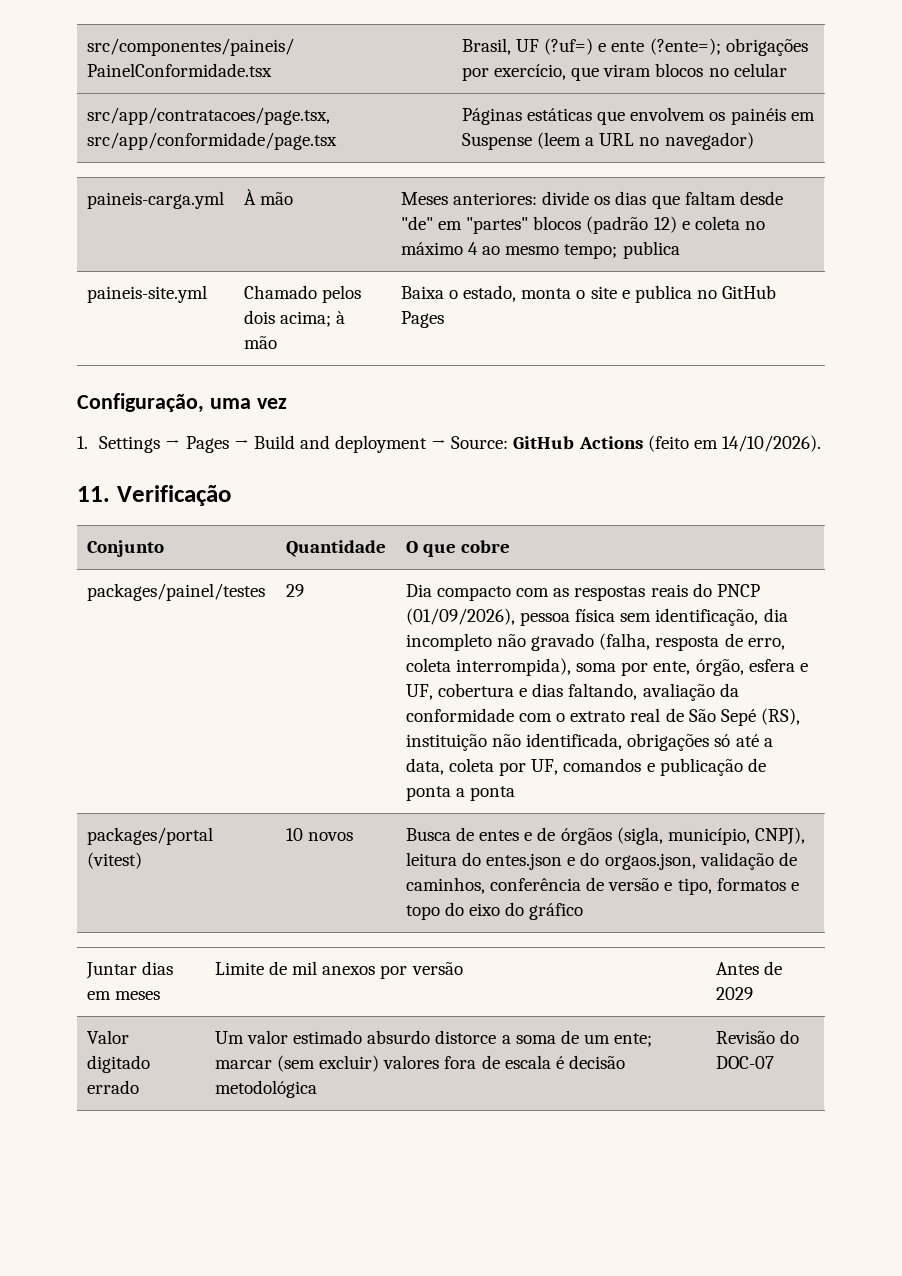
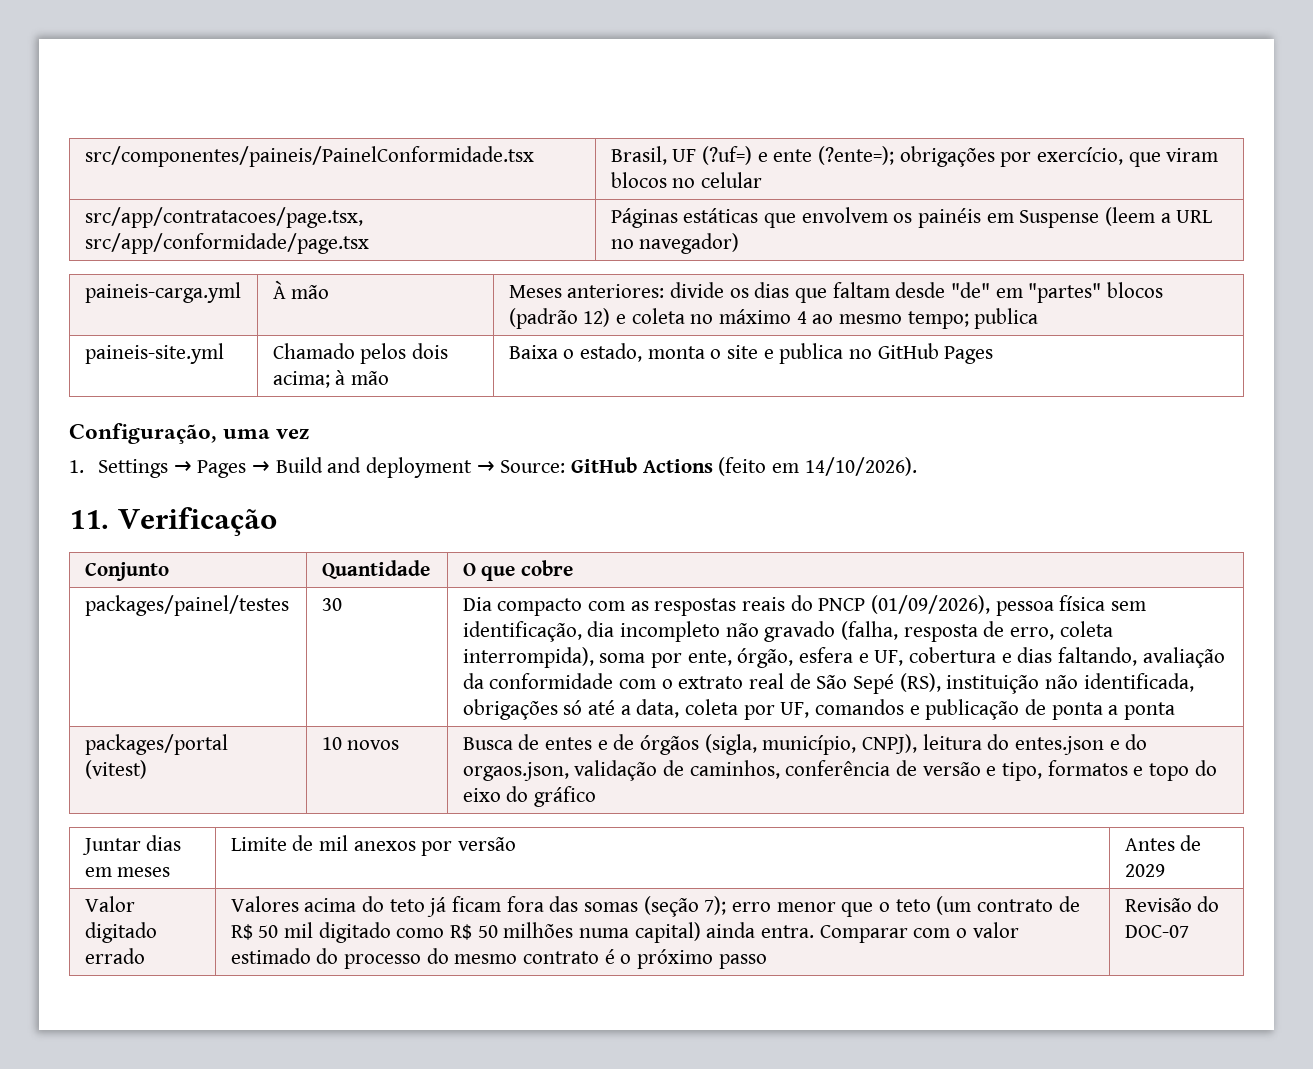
[285,584,304,597] 29 -> [321,598,342,611] 30
[214,1030,653,1047] [214,1055,625,1072] [214,1080,317,1098] Um valor estimado absurdo distorce a soma de um ente; marcar (sem excluir) valores fora de escala é decisão metodológica -> [230,896,1080,917] [230,922,1019,943] [230,948,767,969] Valores acima do teto já ficam fora das somas (seção 7); erro menor que o teto (um contrato de R$ 50 mil digitado como R$ 50 milhões numa capital) ainda entra. Comparar com o valor estimado do processo do mesmo contrato é o próximo passo

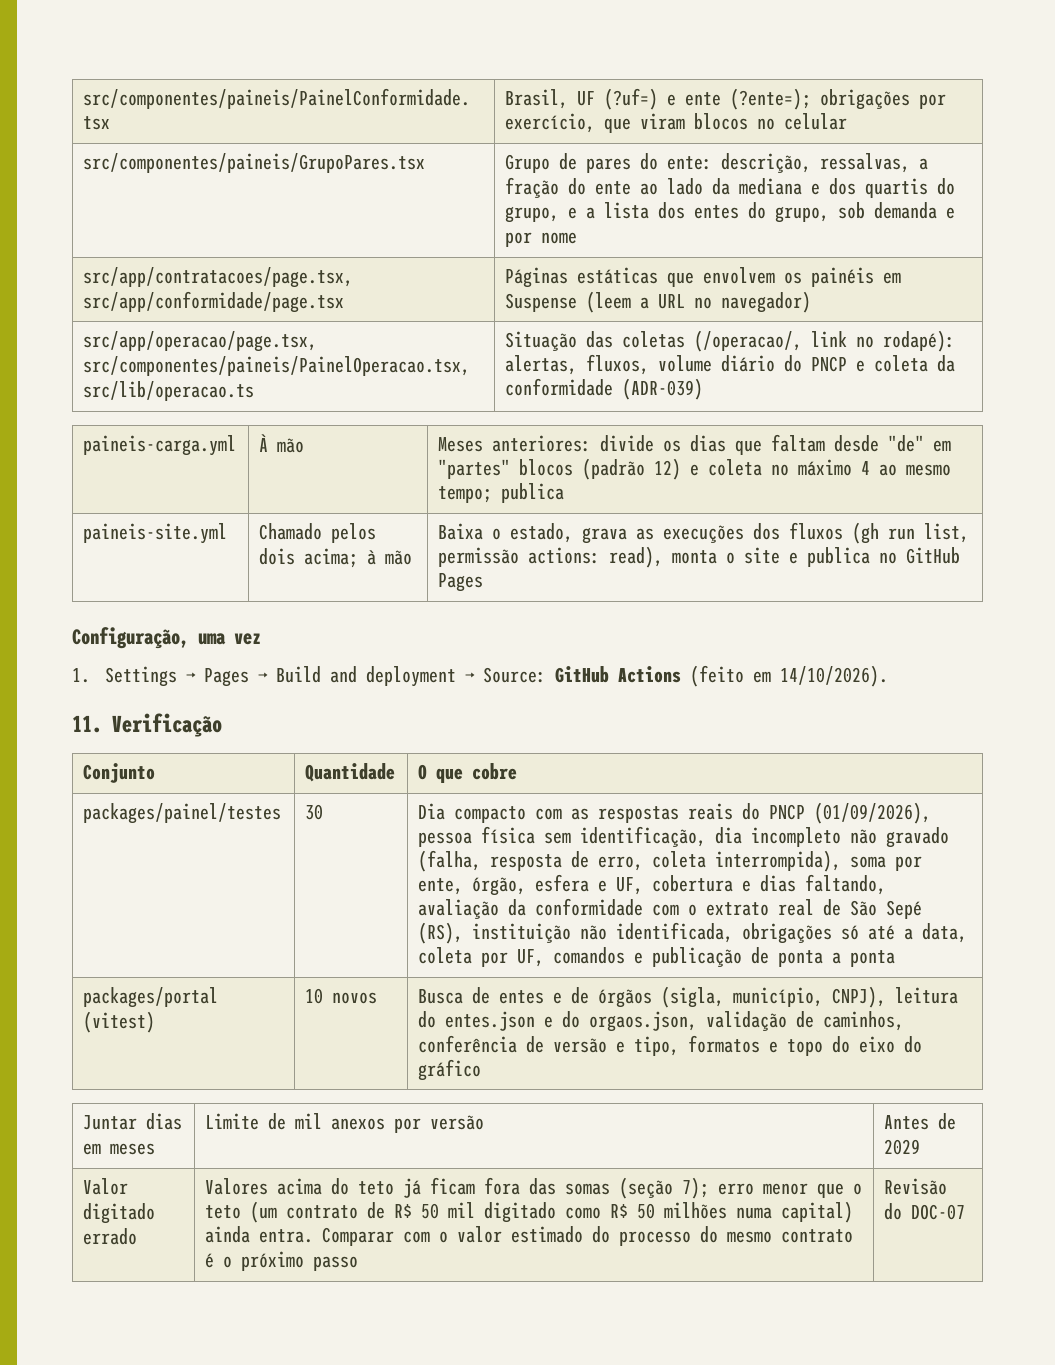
(763, 180) none -> [83,153,426,173] [505,153,929,173] [505,177,956,198] [505,202,956,223] [505,232,578,247] // src/componentes/paineis/GrupoPares.tsx | Grupo de pares do ente: descrição, ressalvas, a fração do ente ao lado da mediana e dos quartis do grupo, e a lista dos entes do grupo, sob demanda e por nome
(740, 243) none -> [83,331,318,352] [83,356,471,376] [83,381,255,401] [505,330,956,352] [505,354,956,375] [505,378,704,400] // src/app/operacao/page.tsx, src/componentes/paineis/PainelOperacao.tsx, src/lib/operacao.ts | Situação das coletas (/operacao/, link no rodapé): alertas, fluxos, volume diário do PNCP e coleta da conformidade (ADR-039)
(643, 352) none -> [582,522,970,544] [438,546,664,568] grava as execuções dos fluxos (gh run list, permissão actions: read),

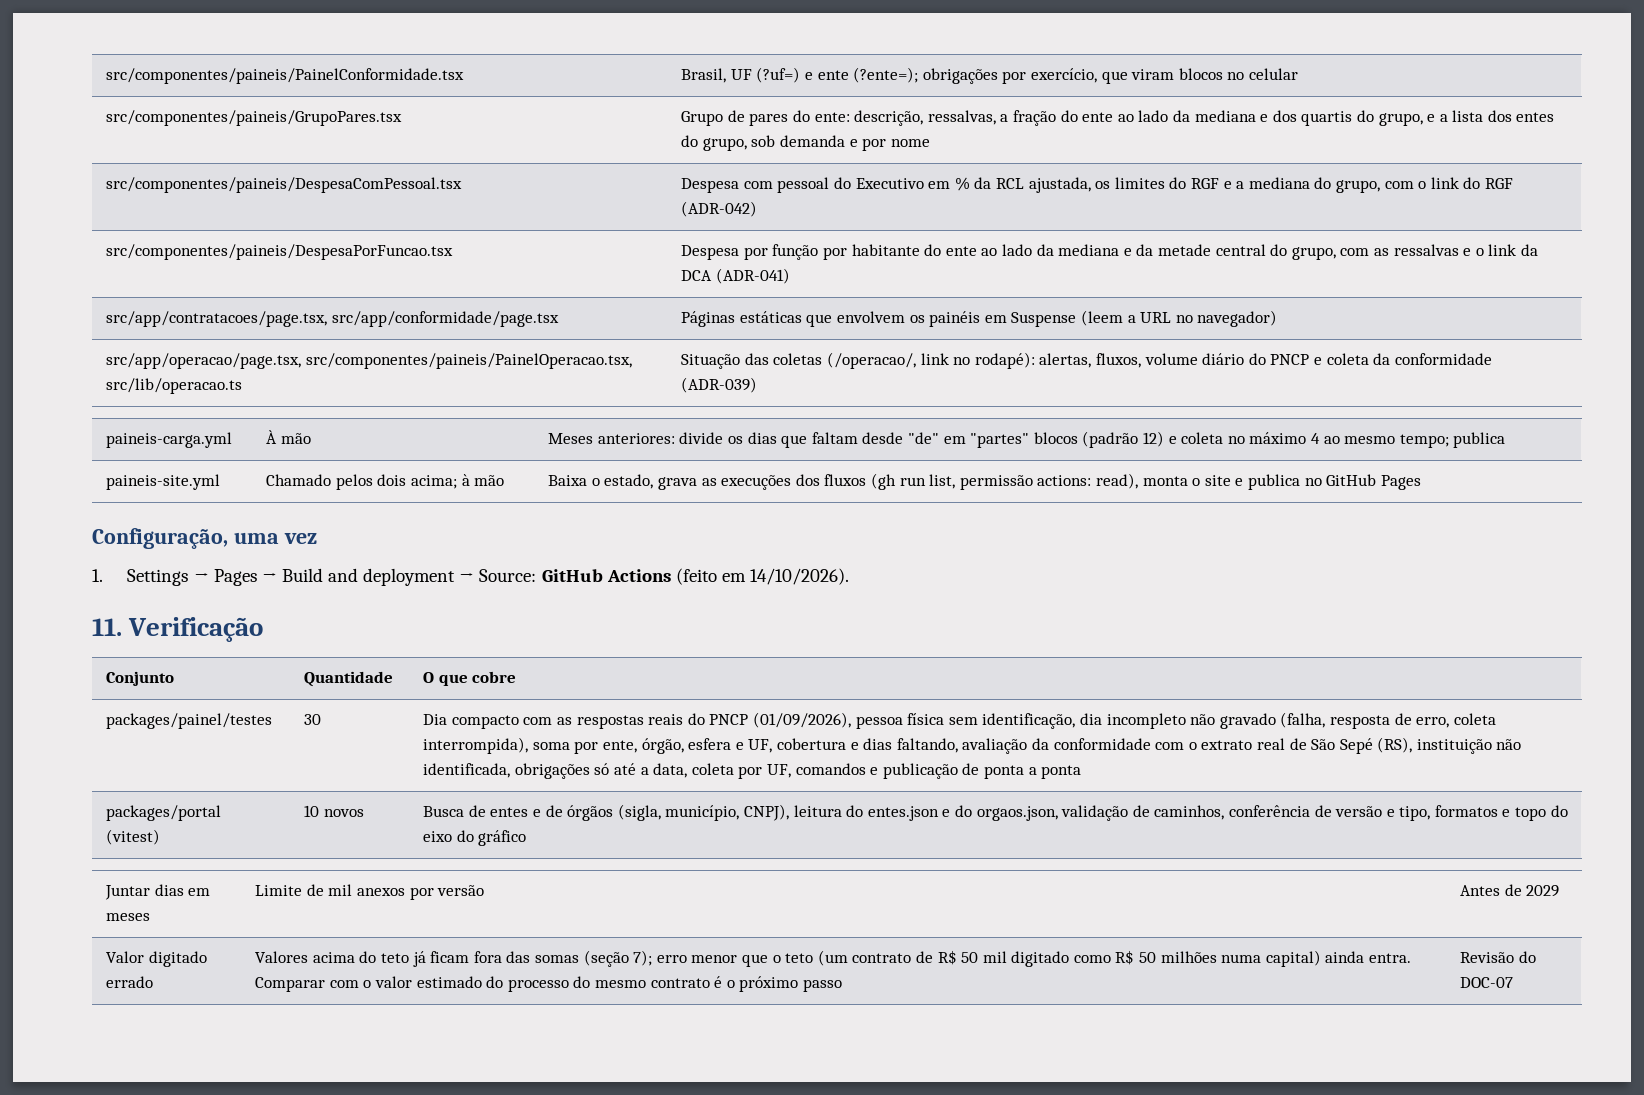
(578, 238) none -> [106,177,463,193] [681,177,1513,193] [681,201,758,217] [106,244,454,260] [681,244,1538,260] [681,268,790,284] // src/componentes/paineis/DespesaComPessoal.tsx | Despesa com pessoal do Executivo em % da RCL ajustada, os limites do RGF e a mediana do grupo, com o link do RGF (ADR-042) // src/componentes/paineis/DespesaPorFuncao.tsx | Despesa por função por habitante do ente ao lado da mediana e da metade central do grupo, com as ressalvas e o link da DCA (ADR-041)

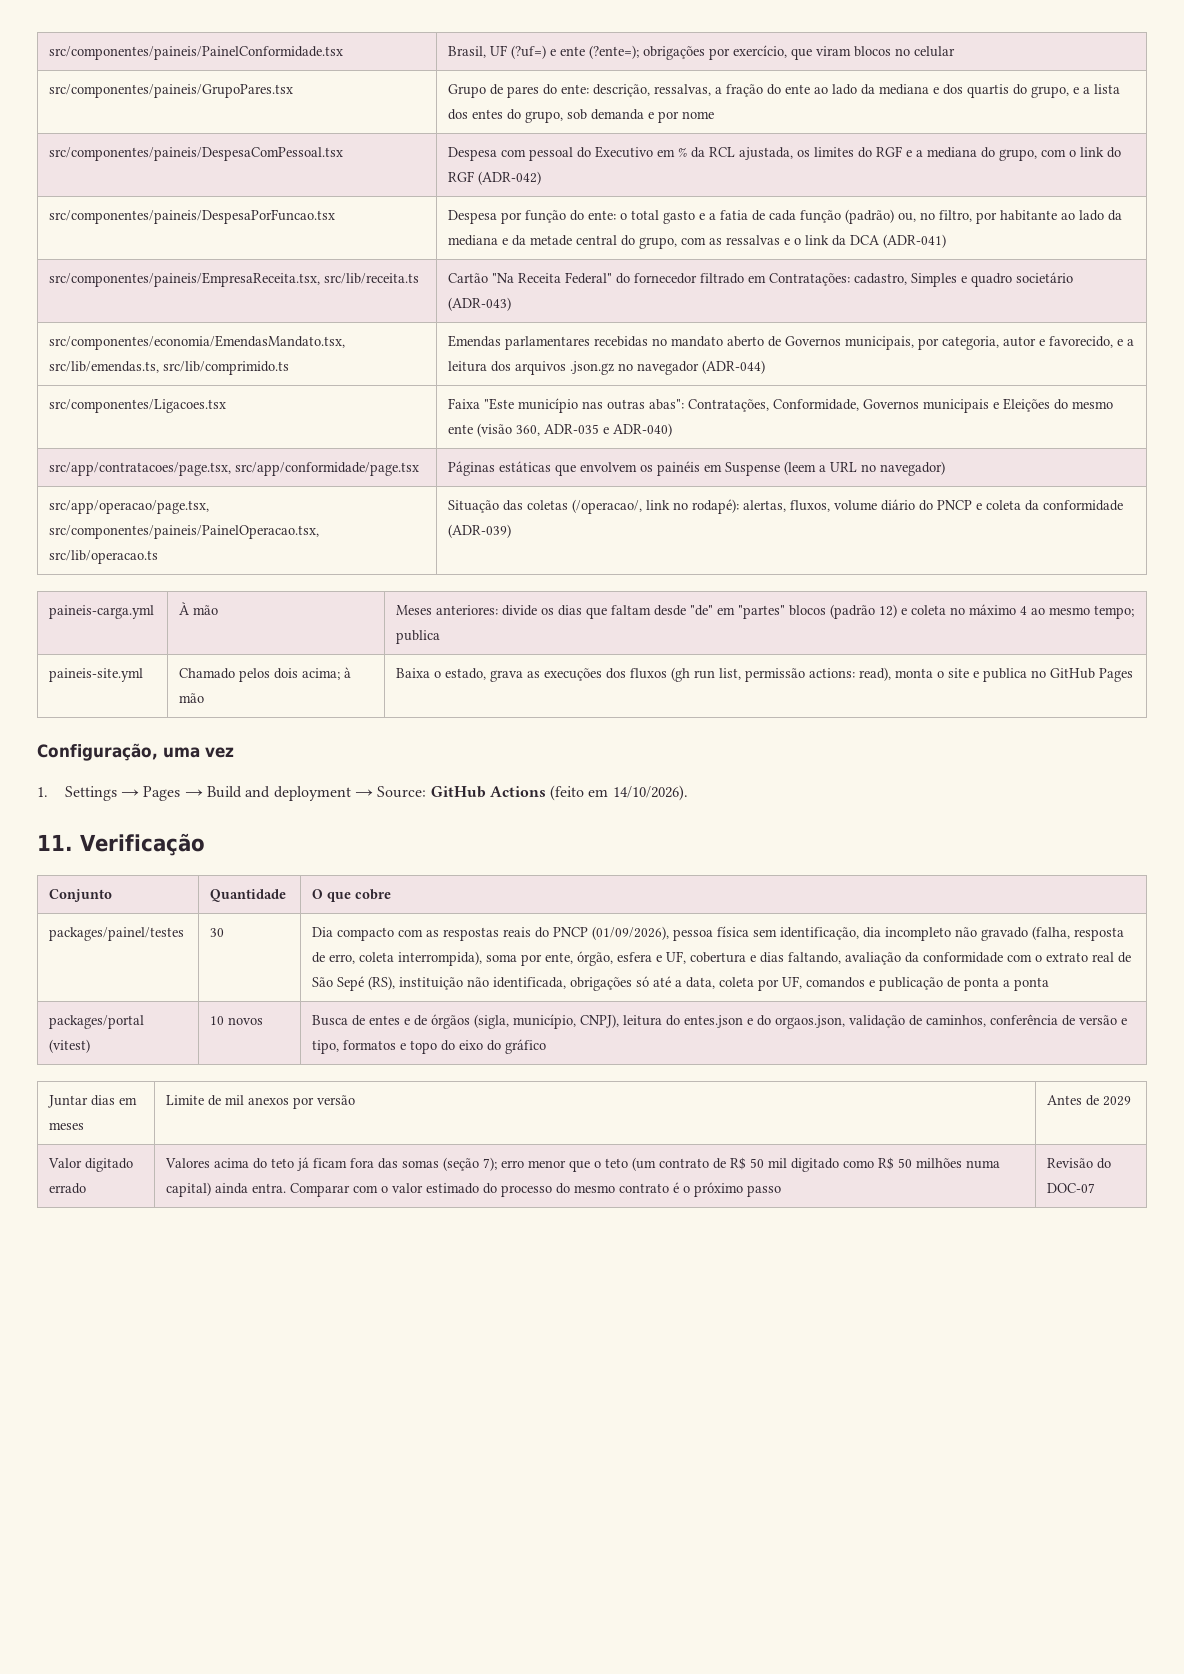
[823,244,977,260] por habitante do ente -> [570,209,1058,224] do ente: o total gasto e a fatia de cada função (padrão) ou, no filtro, por habitante
(790, 276) none -> [49,272,420,287] [448,272,1074,287] [448,297,512,311] [49,335,346,350] [49,361,290,375] [448,335,1135,350] [448,360,766,375] [49,399,227,413] [448,398,1114,413] [448,423,673,437] // src/componentes/paineis/EmpresaReceita.tsx, src/lib/receita.ts | Cartão "Na Receita Federal" do fornecedor filtrado em Contratações: cadastro, Simples e quadro societário (ADR-043) // src/componentes/economia/EmendasMandato.tsx, src/lib/emendas.ts, src/lib/comprimido.ts | Emendas parlamentares recebidas no mandato aberto de Governos municipais, por categoria, autor e favorecido, e a leitura dos arquivos .json.gz no navegador (ADR-044) // src/componentes/Ligacoes.tsx | Faixa "Este município nas outras abas": Contratações, Conformidade, Governos municipais e Eleições do mesmo ente (visão 360, ADR-035 e ADR-040)

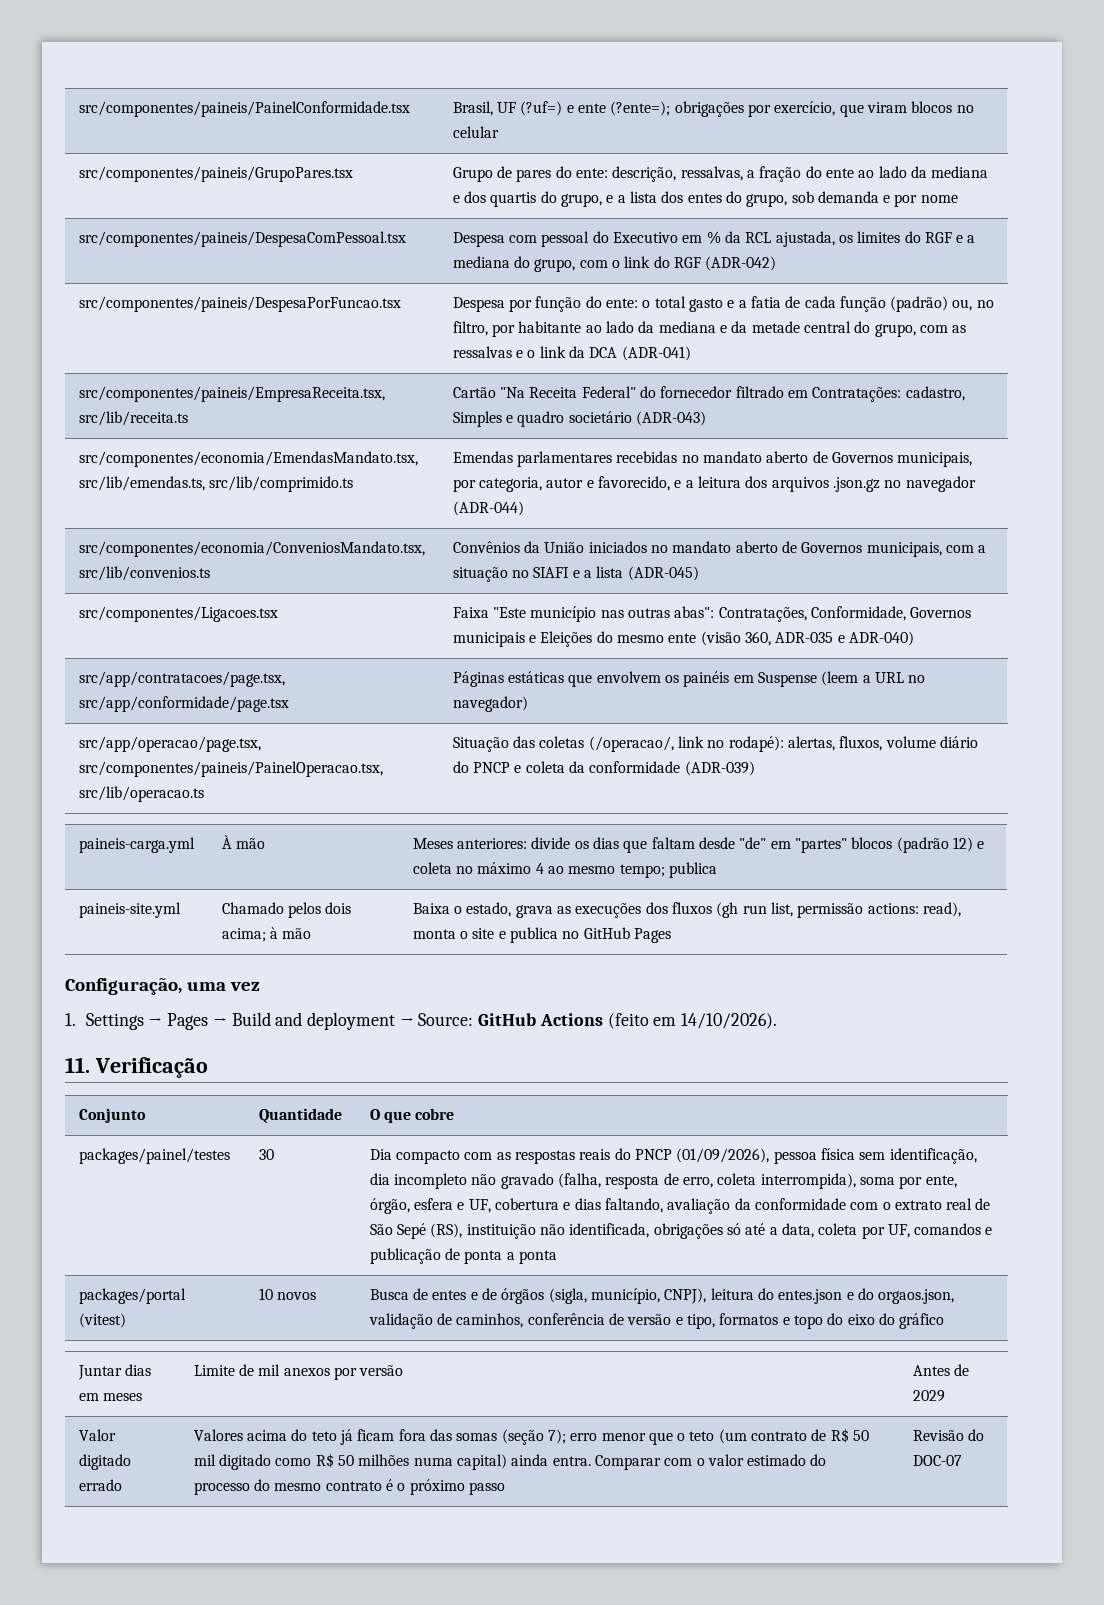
(766, 367) none -> [78,541,425,557] [78,566,210,581] [452,541,987,557] [452,566,699,582] // src/componentes/economia/ConveniosMandato.tsx, src/lib/convenios.ts | Convênios da União iniciados no mandato aberto de Governos municipais, com a situação no SIAFI e a lista (ADR-045)

